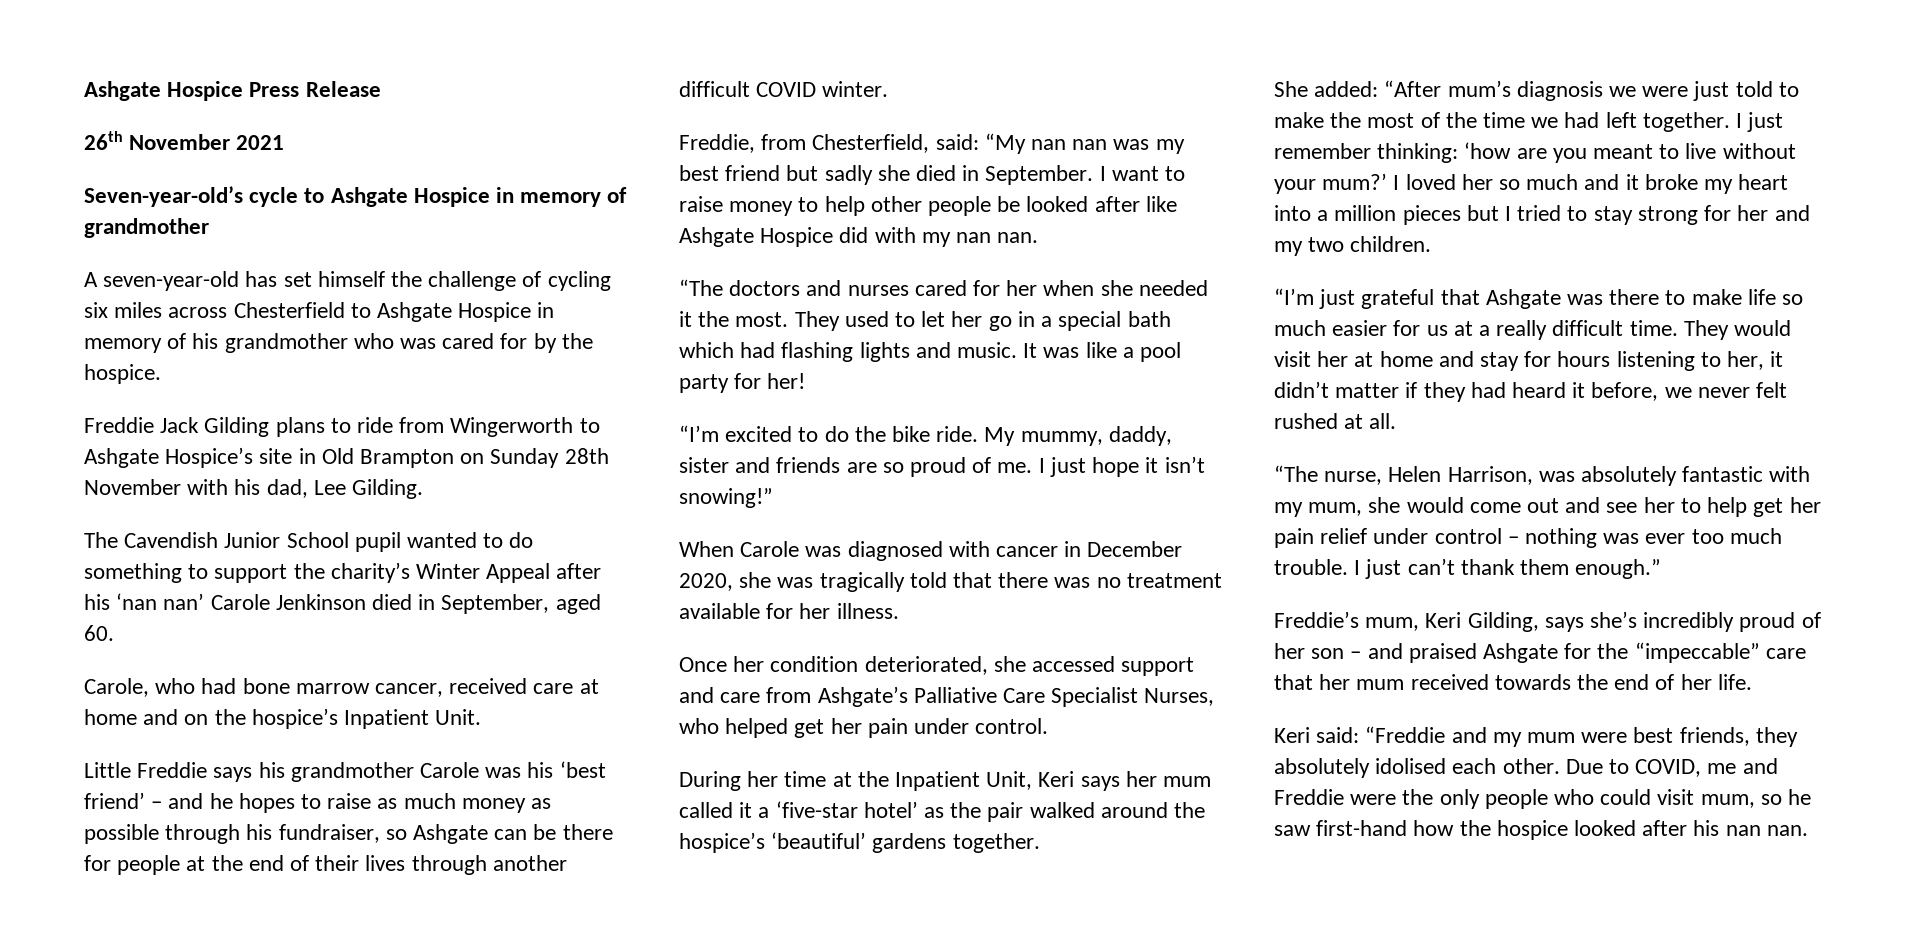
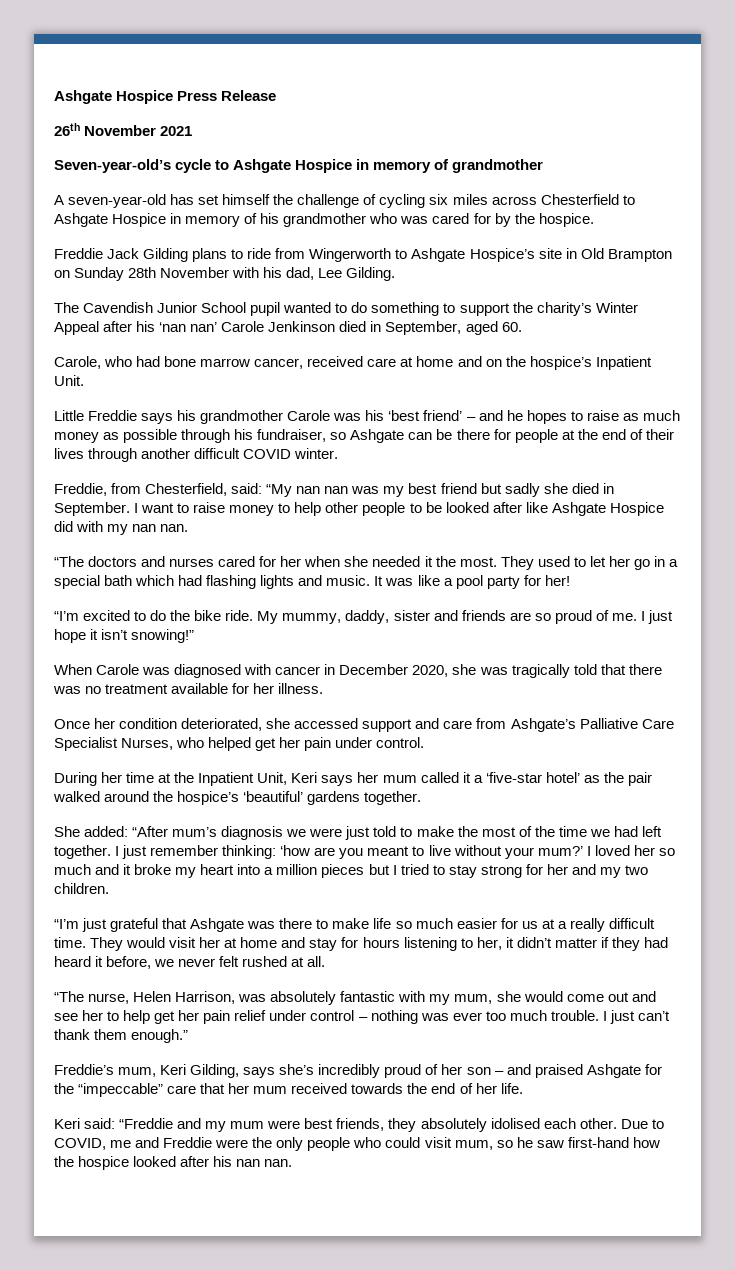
(992, 206) none -> [409,503,422,513] to

